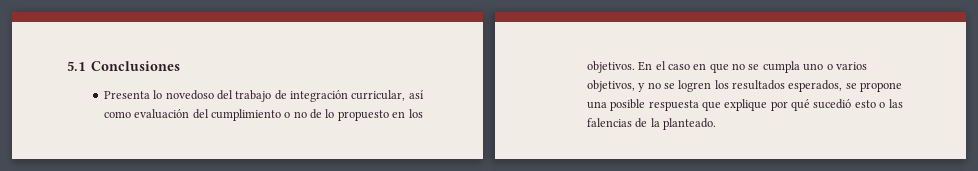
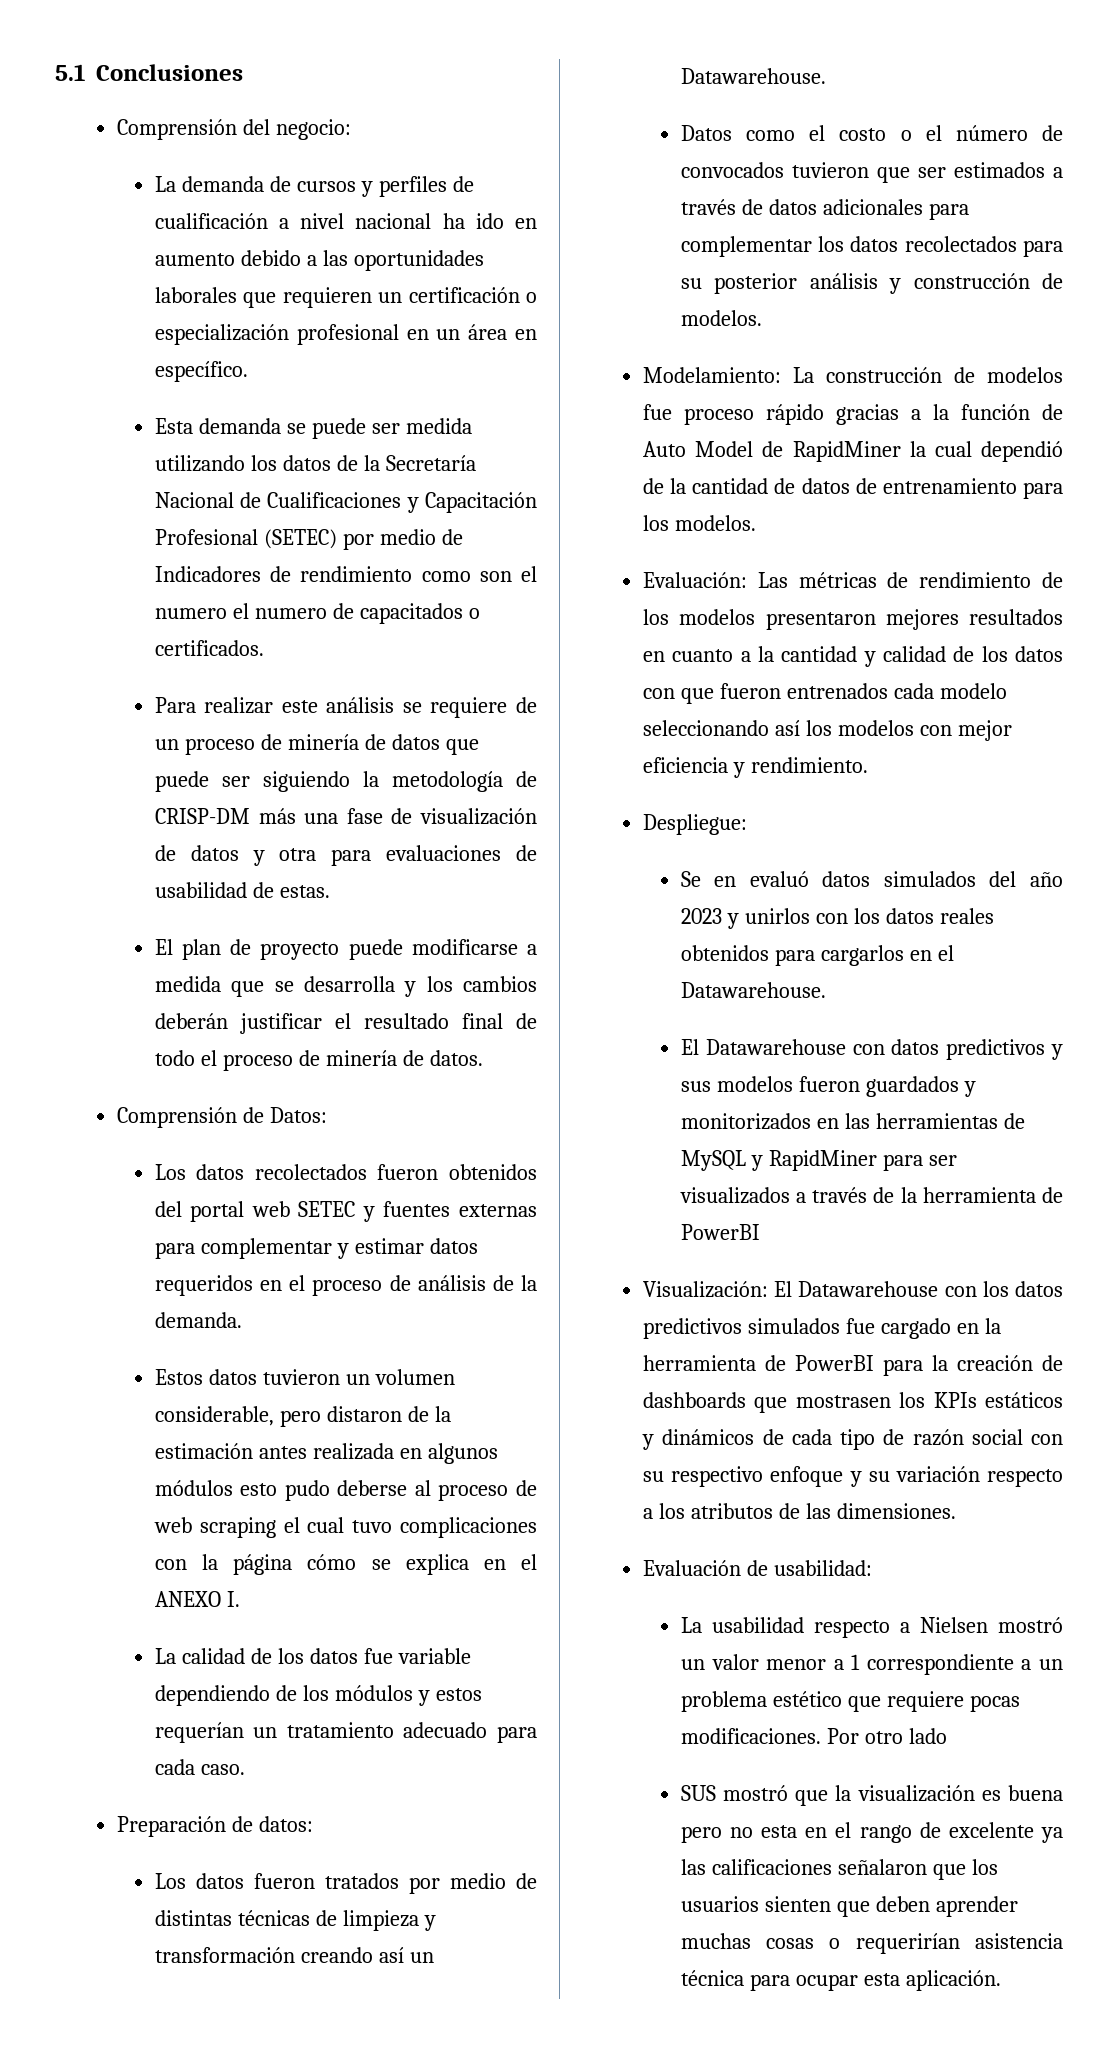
[103,90,424,102] [103,109,423,121] [586,61,867,73] [586,80,903,92] [586,99,903,111] [586,118,716,130] Presenta lo novedoso del trabajo de integración curricular, así como evaluación del cumplimiento o no de lo propuesto en los objetivos. En el caso en que no se cumpla uno o varios objetivos, y no se logren los resultados esperados, se propone una posible respuesta que explique por qué sucedió esto o las falencias de la planteado. -> [117,119,351,140] [154,176,474,197] [154,213,537,229] [154,250,484,271] [154,287,537,308] [154,324,537,345] [154,361,248,382] [154,418,472,439] [154,455,476,472] [154,492,537,513] [154,529,463,550] [154,566,537,582] [154,603,480,624] [154,640,264,656] [154,697,537,718] [154,734,479,755] [154,771,537,792] [154,808,537,825] [154,845,537,866] [154,882,330,898] [154,939,537,960] [154,976,537,997] [154,1013,537,1034] [154,1050,483,1071] [117,1107,327,1128] [154,1164,537,1180] [154,1201,537,1222] [154,1238,478,1259] [154,1275,537,1296] [154,1312,242,1328] [154,1369,455,1385] [154,1406,451,1427] [154,1443,498,1464] [154,1480,537,1501] [153,1517,537,1538] [154,1554,538,1575] [154,1591,240,1607] [154,1648,471,1664] [154,1685,482,1706] [154,1722,537,1743] [154,1759,245,1775] [117,1816,313,1837] [154,1873,537,1894] [154,1910,436,1931] [154,1947,434,1963] [680,68,826,84] [680,125,1063,141] [680,162,1063,183] [680,199,969,220] [680,236,1063,257] [680,273,1063,294] [680,310,762,326] [643,367,1063,383] [643,404,1063,425] [643,441,1063,462] [643,478,1063,499] [643,515,757,531] [643,572,1063,588] [643,609,1063,630] [643,646,1063,667] [643,683,1007,704] [643,720,1012,741] [643,757,868,778] [643,814,748,835] [680,871,1063,887] [680,908,994,929] [680,945,954,966] [680,982,826,998] [680,1039,1063,1060] [680,1076,976,1097] [680,1113,1025,1130] [680,1150,957,1171] [679,1187,1063,1204] [680,1224,760,1240] [643,1281,1063,1298] [643,1318,1001,1339] [643,1355,1063,1376] [643,1392,1063,1413] [642,1429,1063,1450] [643,1466,1063,1487] [643,1503,956,1519] [643,1560,872,1576] [680,1617,1063,1638] [680,1654,1063,1675] [680,1691,1020,1712] [680,1728,947,1744] [680,1785,1063,1806] [680,1822,1063,1843] [680,1859,998,1880] [680,1896,1018,1917] [680,1933,1063,1954] [680,1970,1001,1991] Comprensión del negocio: // La demanda de cursos y perfiles de cualificación a nivel nacional ha ido en aumento debido a las oportunidades laborales que requieren un certificación o especialización profesional en un área en específico. // Esta demanda se puede ser medida utilizando los datos de la Secretaría Nacional de Cualificaciones y Capacitación Profesional (SETEC) por medio de Indicadores de rendimiento como son el numero el numero de capacitados o certificados. // Para realizar este análisis se requiere de un proceso de minería de datos que puede ser siguiendo la metodología de CRISP-DM más una fase de visualización de datos y otra para evaluaciones de usabilidad de estas. // El plan de proyecto puede modificarse a medida que se desarrolla y los cambios deberán justificar el resultado final de todo el proceso de minería de datos. // Comprensión de Datos: // Los datos recolectados fueron obtenidos del portal web SETEC y fuentes externas para complementar y estimar datos requeridos en el proceso de análisis de la demanda. // Estos datos tuvieron un volumen considerable, pero distaron de la estimación antes realizada en algunos módulos esto pudo deberse al proceso de web scraping el cual tuvo complicaciones con la página cómo se explica en el ANEXO I. // La calidad de los datos fue variable dependiendo de los módulos y estos requerían un tratamiento adecuado para cada caso. // Preparación de datos: // Los datos fueron tratados por medio de distintas técnicas de limpieza y transformación creando así un Datawarehouse. // Datos como el costo o el número de convocados tuvieron que ser estimados a través de datos adicionales para complementar los datos recolectados para su posterior análisis y construcción de modelos. // Modelamiento: La construcción de modelos fue proceso rápido gracias a la función de Auto Model de RapidMiner la cual dependió de la cantidad de datos de entrenamiento para los modelos. // Evaluación: Las métricas de rendimiento de los modelos presentaron mejores resultados en cuanto a la cantidad y calidad de los datos con que fueron entrenados cada modelo seleccionando así los modelos con mejor eficiencia y rendimiento. // Despliegue: // Se en evaluó datos simulados del año 2023 y unirlos con los datos reales obtenidos para cargarlos en el Datawarehouse. // El Datawarehouse con datos predictivos y sus modelos fueron guardados y monitorizados en las herramientas de MySQL y RapidMiner para ser visualizados a través de la herramienta de PowerBI // Visualización: El Datawarehouse con los datos predictivos simulados fue cargado en la herramienta de PowerBI para la creación de dashboards que mostrasen los KPIs estáticos y dinámicos de cada tipo de razón social con su respectivo enfoque y su variación respecto a los atributos de las dimensiones. // Evaluación de usabilidad: // La usabilidad respecto a Nielsen mostró un valor menor a 1 correspondiente a un problema estético que requiere pocas modificaciones. Por otro lado // SUS mostró que la visualización es buena pero no esta en el rango de excelente ya las calificaciones señalaron que los usuarios sienten que deben aprender muchas cosas o requerirían asistencia técnica para ocupar esta aplicación.

